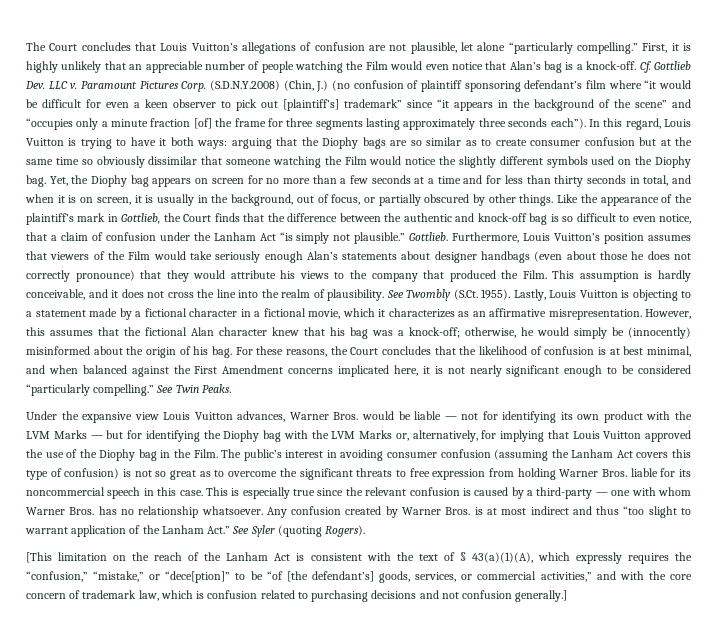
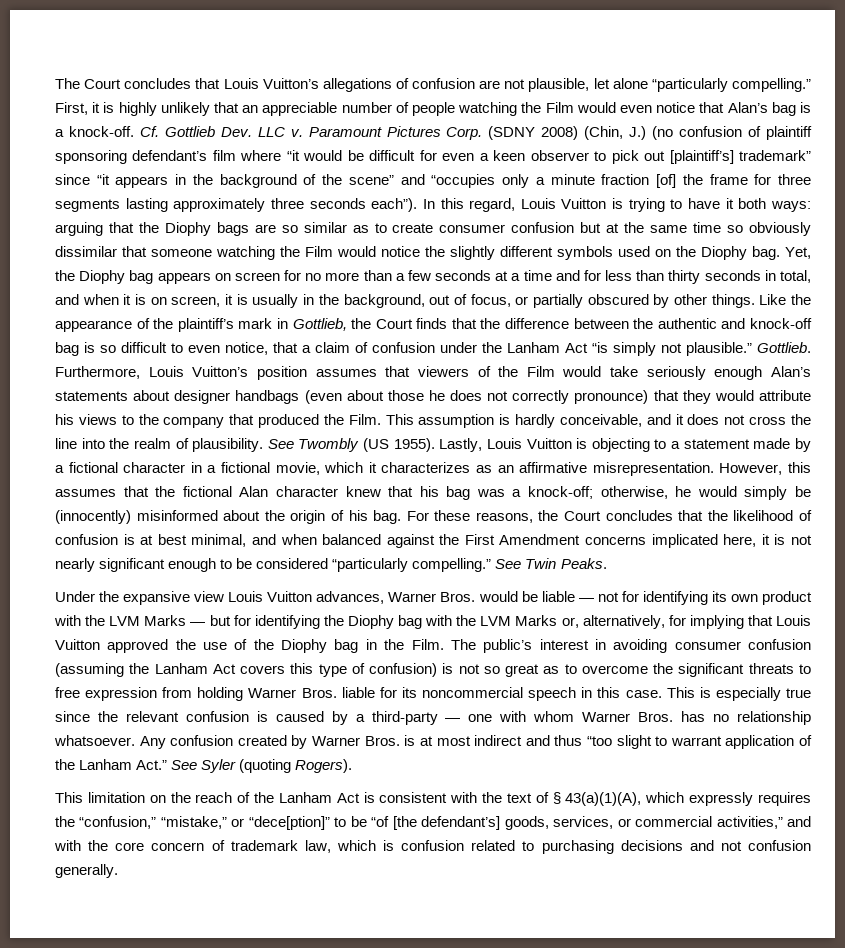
[209,80,280,91] (S.D.N.Y.2008) -> [488,126,579,140] (SDNY 2008)
[453,289,478,300] (S.Ct. -> [363,438,390,452] (US
[26,552,52,563] [This -> [55,792,83,803] This
[515,590,568,602] generally.] -> [55,864,118,878] generally.

